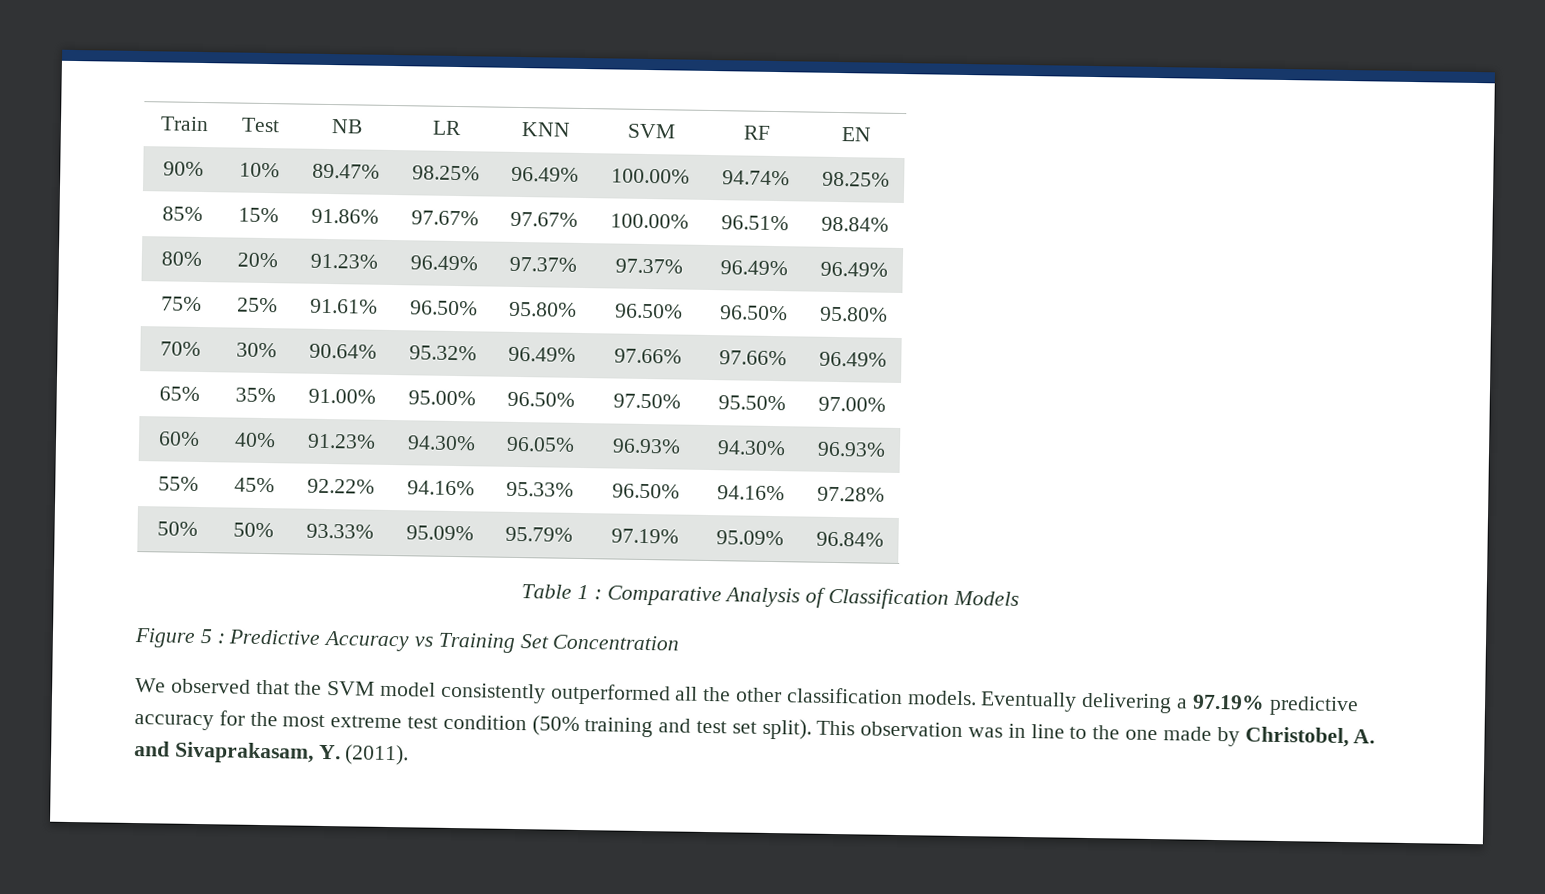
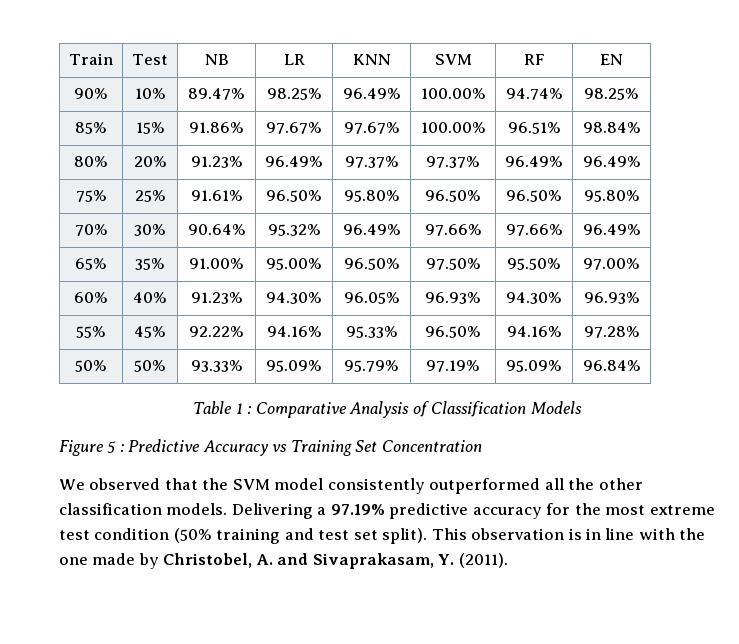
[980,691,1173,714] Eventually delivering -> [231,503,313,519] Delivering
[968,727,1004,738] was -> [568,528,582,540] is
[1069,726,1088,739] to -> [638,528,675,540] with

